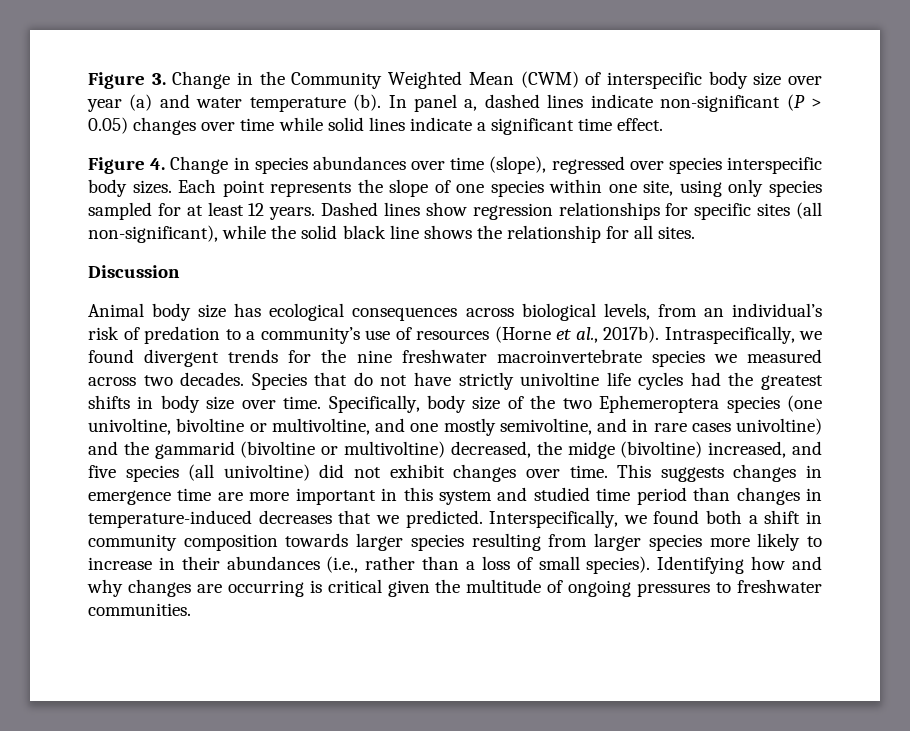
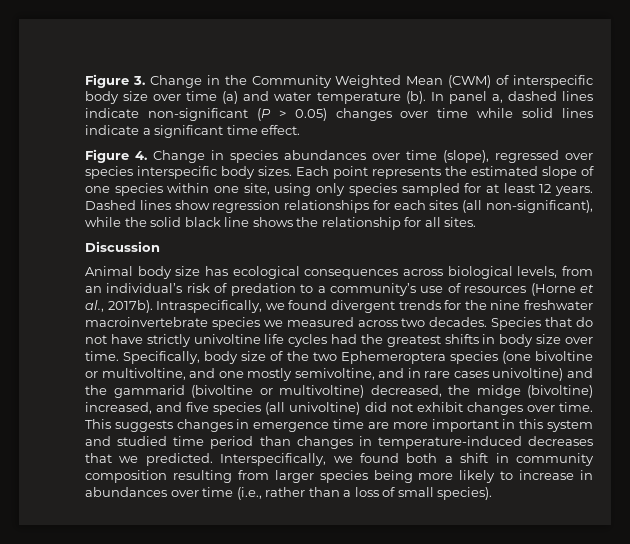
[87,99,122,112] year -> [186,91,218,101] time
(383, 186) none -> [471,166,538,176] estimated
[694,203,752,220] specific -> [393,200,426,210] each
[88,418,171,435] univoltine, -> (531, 357) none
[285,533,464,551] towards larger species -> (167, 476) none
(702, 542) none -> [373,470,413,483] being
[181,556,320,570] their abundances -> [85,487,234,497] abundances over time
[657,556,822,574] [87,579,822,597] [88,603,191,616] Identifying how and why changes are occurring is critical given the multitude of ongoing pressures to freshwater communities. -> (493, 493) none

